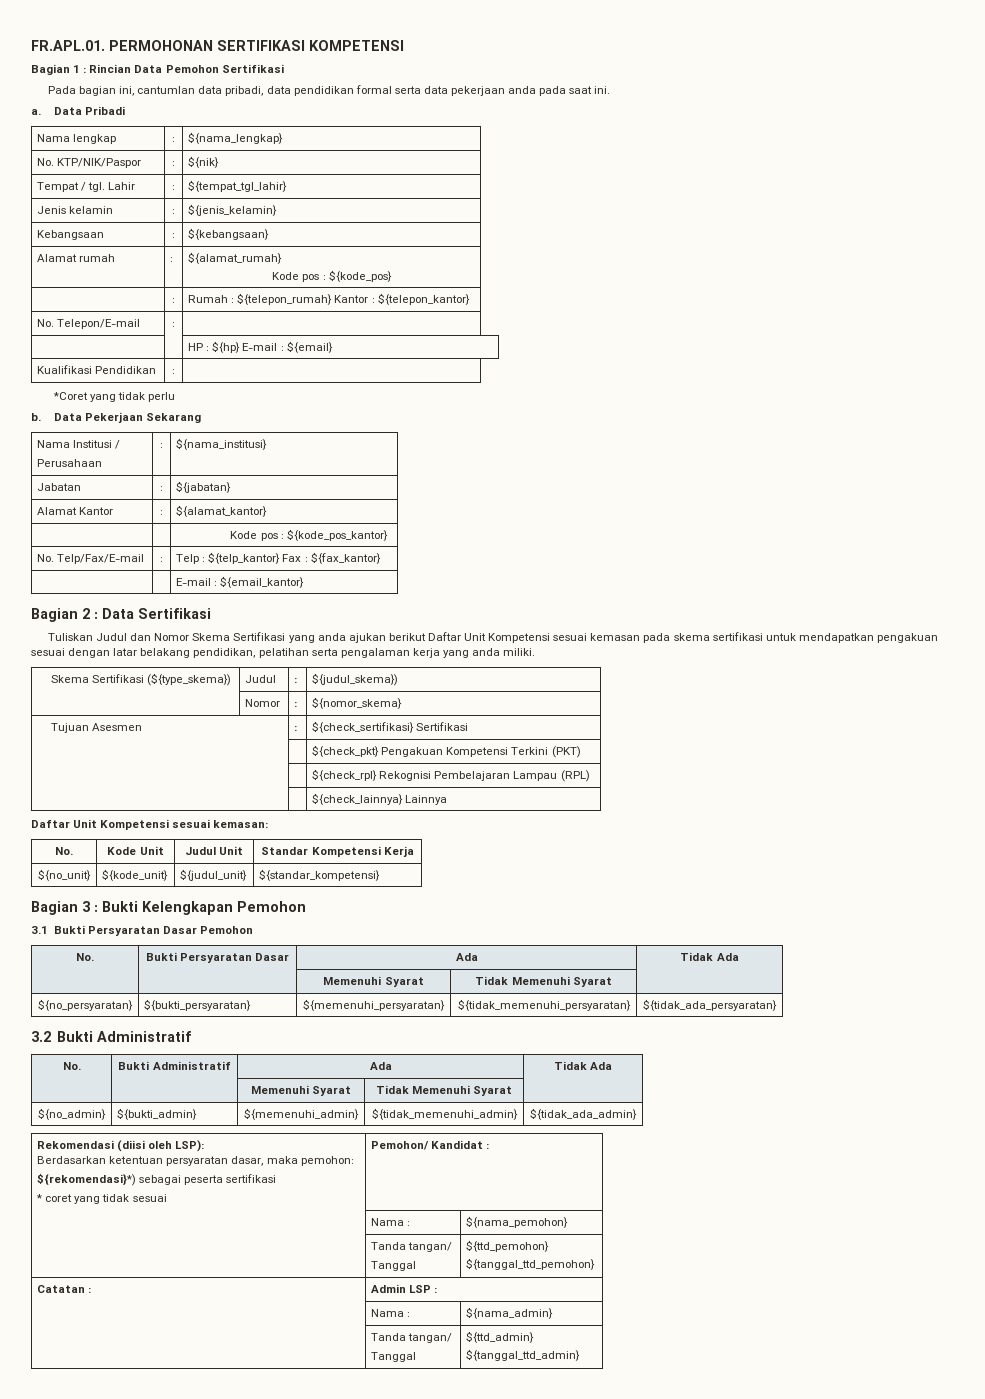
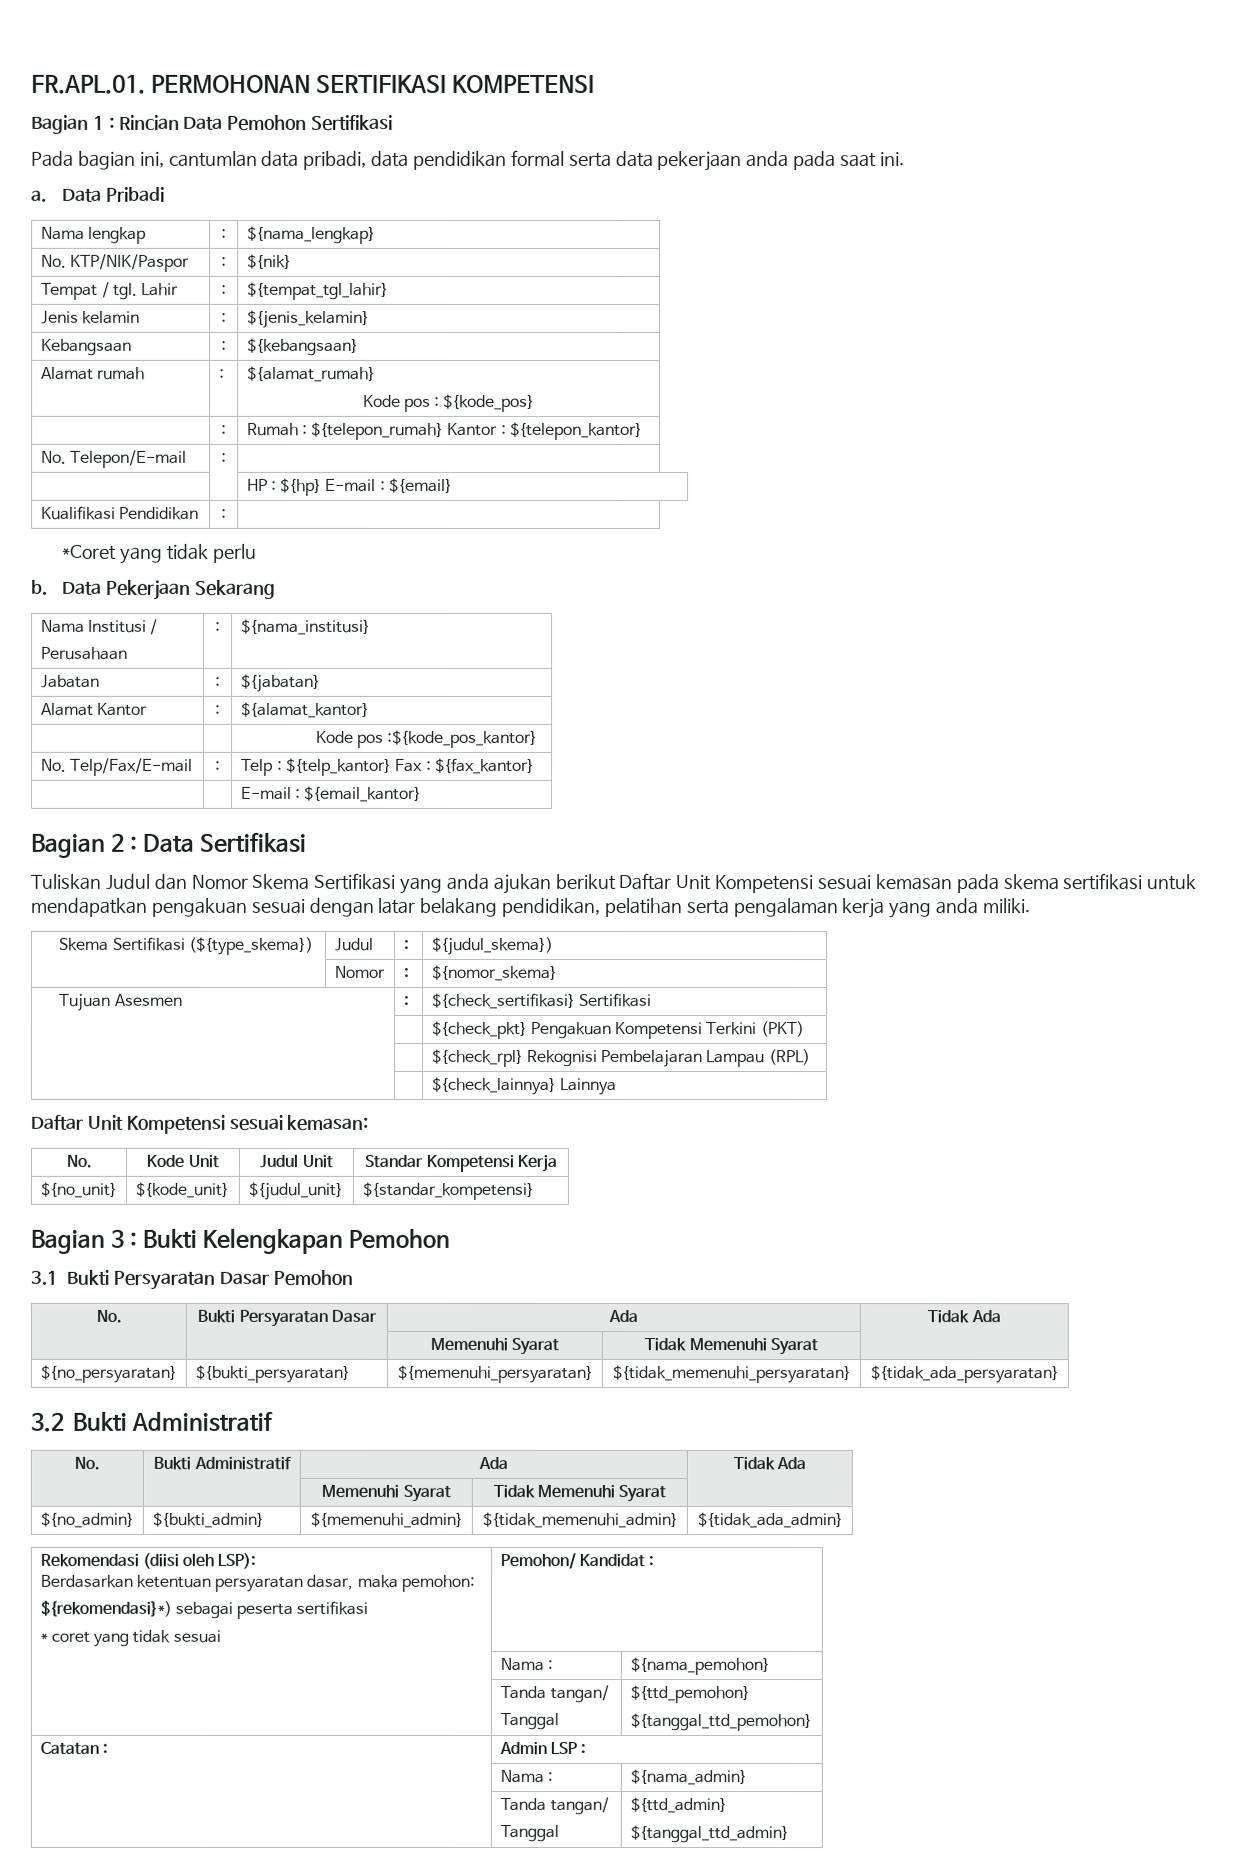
[280,529,388,541] : ${kode_pos_kantor} -> [387,729,539,748] :${kode_pos_kantor}

